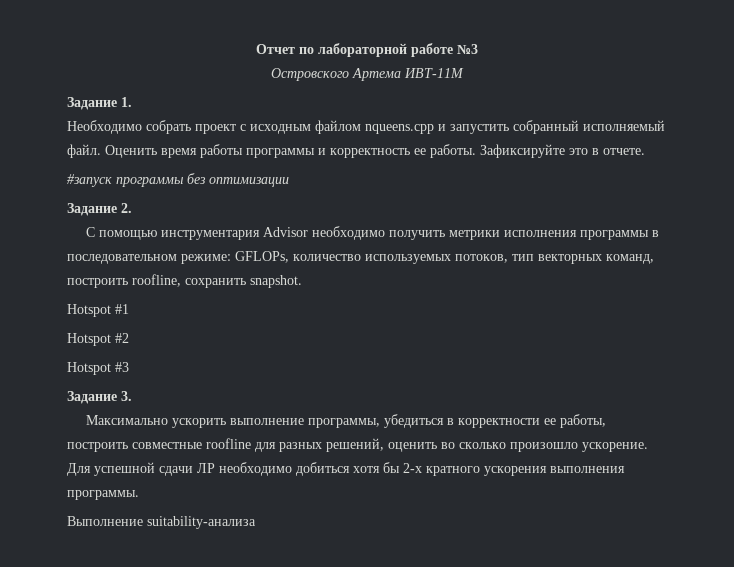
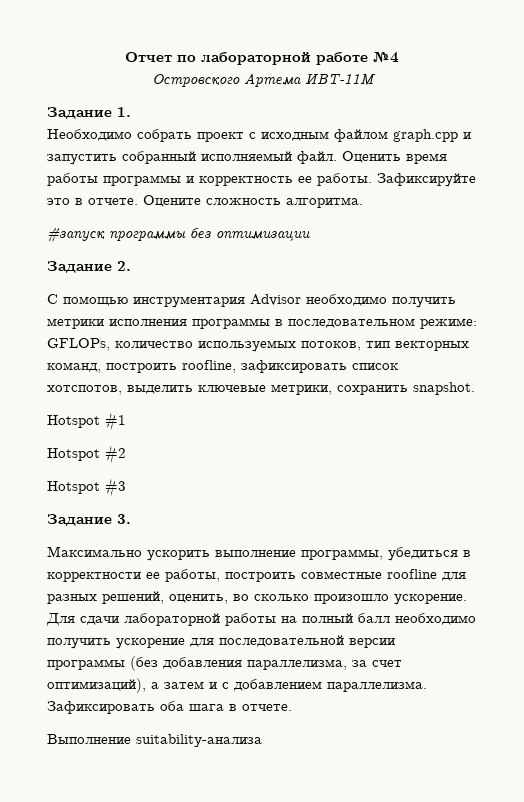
[457,44,478,54] №3 -> [373,52,399,63] №4
[365,124,434,134] nqueens.cpp -> [393,129,458,142] graph.cpp
(645, 151) none -> [143,195,363,208] Оцените сложность алгоритма.
(181, 280) none -> [241,360,399,373] [47,384,332,395] зафиксировать список хотспотов, выделить ключевые метрики,
[388,442,437,452] оценить -> [169,594,228,604] оценить,
[94,462,625,476] [67,490,139,500] успешной сдачи ЛР необходимо добиться хотя бы 2-х кратного ускорения выполнения программы. -> [80,613,476,626] [47,635,395,649] [47,656,402,671] [47,678,427,693] [47,701,292,714] сдачи лабораторной работы на полный балл необходимо получить ускорение для последовательной версии программы (без добавления параллелизма, за счет оптимизаций), а затем и с добавлением параллелизма. Зафиксировать оба шага в отчете.

